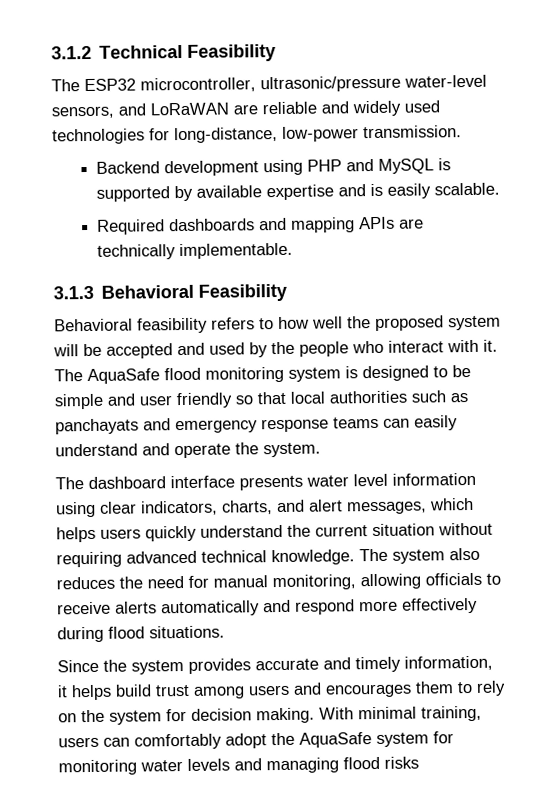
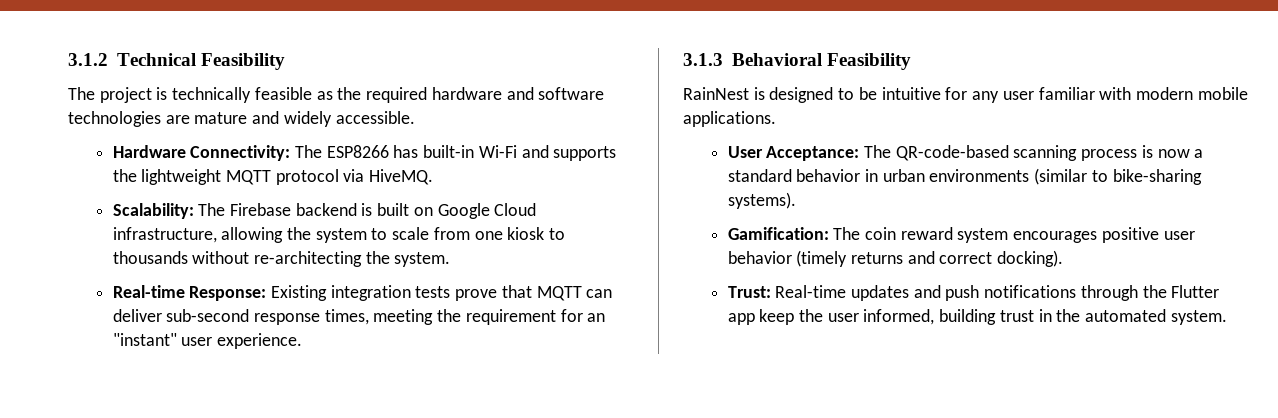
[84,74,487,93] [51,100,440,119] [52,125,462,145] [96,158,452,177] [96,182,501,202] [97,216,425,235] [97,242,294,260] [53,283,288,302] [54,315,501,334] [53,339,498,359] [54,364,471,385] [54,390,468,410] [55,415,458,435] [55,442,321,459] [55,472,476,491] [56,497,474,518] [56,522,493,543] [56,547,480,568] [56,572,501,591] [57,597,478,617] [57,625,225,643] [57,655,493,675] [57,680,506,701] [58,705,482,725] [58,731,454,750] [58,756,419,776] ESP32 microcontroller, ultrasonic/pressure water-level sensors, and LoRaWAN are reliable and widely used technologies for long-distance, low-power transmission. // Backend development using PHP and MySQL is supported by available expertise and is easily scalable. // Required dashboards and mapping APIs are technically implementable. // 3.1.3 Behavioral Feasibility // Behavioral feasibility refers to how well the proposed system will be accepted and used by the people who interact with it. The AquaSafe flood monitoring system is designed to be simple and user friendly so that local authorities such as panchayats and emergency response teams can easily understand and operate the system. // The dashboard interface presents water level information using clear indicators, charts, and alert messages, which helps users quickly understand the current situation without requiring advanced technical knowledge. The system also reduces the need for manual monitoring, allowing officials to receive alerts automatically and respond more effectively during flood situations. // Since the system provides accurate and timely information, it helps build trust among users and encourages them to rely on the system for decision making. With minimal training, users can comfortably adopt the AquaSafe system for monitoring water levels and managing flood risks -> [99,87,605,103] [68,111,415,127] [112,145,617,161] [112,169,434,185] [112,203,537,219] [112,227,566,243] [112,251,451,267] [112,285,613,301] [112,309,606,325] [112,333,302,349] [683,53,911,70] [683,87,1248,103] [683,111,776,127] [727,145,1204,161] [727,168,1202,185] [727,192,796,209] [727,227,1195,243] [727,250,1064,267] [727,285,1220,301] [727,309,1227,325] project is technically feasible as the required hardware and software technologies are mature and widely accessible. // Hardware Connectivity: The ESP8266 has built-in Wi-Fi and supports the lightweight MQTT protocol via HiveMQ. // Scalability: The Firebase backend is built on Google Cloud infrastructure, allowing the system to scale from one kiosk to thousands without re-architecting the system. // Real-time Response: Existing integration tests prove that MQTT can deliver sub-second response times, meeting the requirement for an "instant" user experience. // 3.1.3 Behavioral Feasibility // RainNest is designed to be intuitive for any user familiar with modern mobile applications. // User Acceptance: The QR-code-based scanning process is now a standard behavior in urban environments (similar to bike-sharing systems). // Gamification: The coin reward system encourages positive user behavior (timely returns and correct docking). // Trust: Real-time updates and push notifications through the Flutter app keep the user informed, building trust in the automated system.

